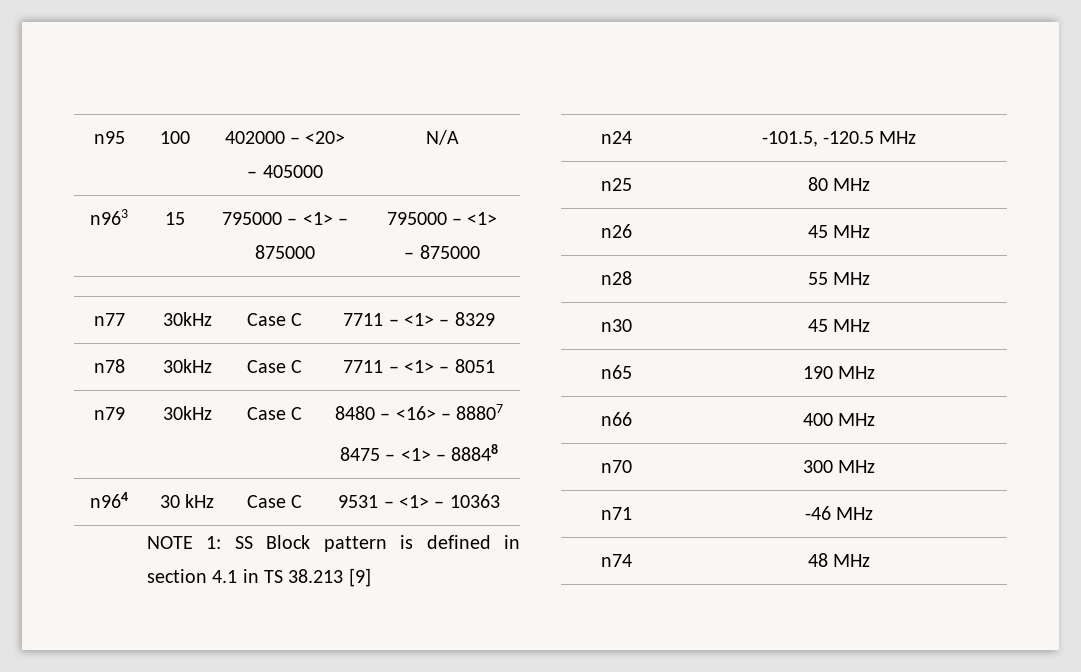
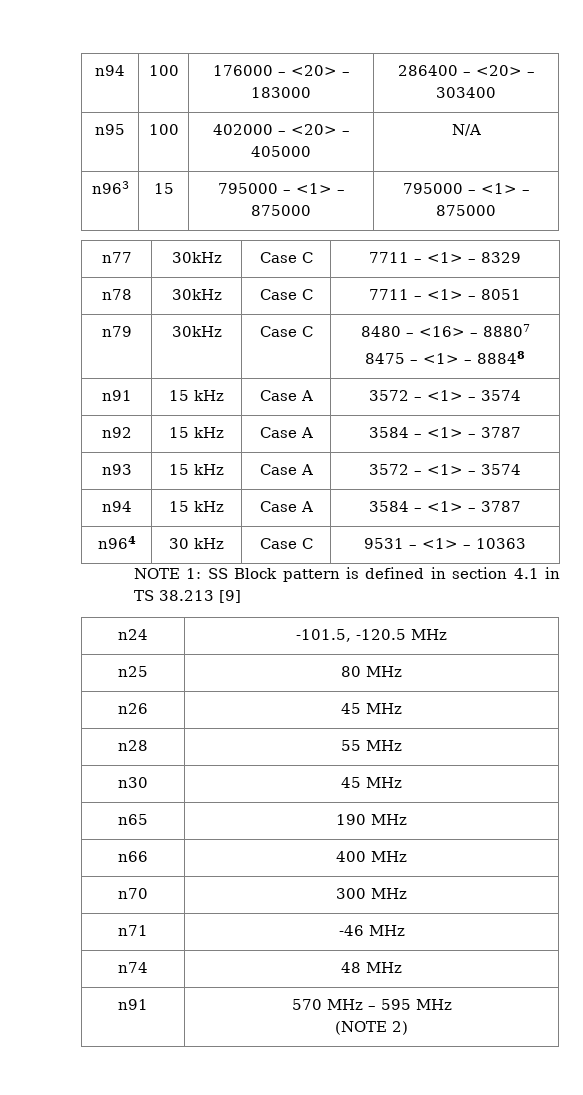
(93, 137) none -> [95,65,125,76] [148,65,179,76] [212,65,350,76] [251,87,311,98] [397,65,535,76] [436,87,496,98] n94 | 100 | 176000 – <20> – 183000 | 286400 – <20> – 303400 //
(499, 452) none -> [101,390,132,401] [169,390,224,401] [259,390,313,401] [369,390,521,401] [101,427,132,438] [169,427,224,438] [259,427,313,438] [369,427,521,438] [101,464,132,475] [169,464,224,475] [259,464,313,475] [369,464,521,475] [101,501,132,512] [169,501,224,512] [259,501,313,512] [369,501,521,512] // n91 | 15 kHz | Case A | 3572 – <1> – 3574 // n92 | 15 kHz | Case A | 3584 – <1> – 3787 // n93 | 15 kHz | Case A | 3572 – <1> – 3574 // n94 | 15 kHz | Case A | 3584 – <1> – 3787
(871, 560) none -> [118,999,148,1010] [291,999,452,1010] [335,1021,408,1035] // n91 | 570 MHz – 595 MHz // (NOTE 2)

